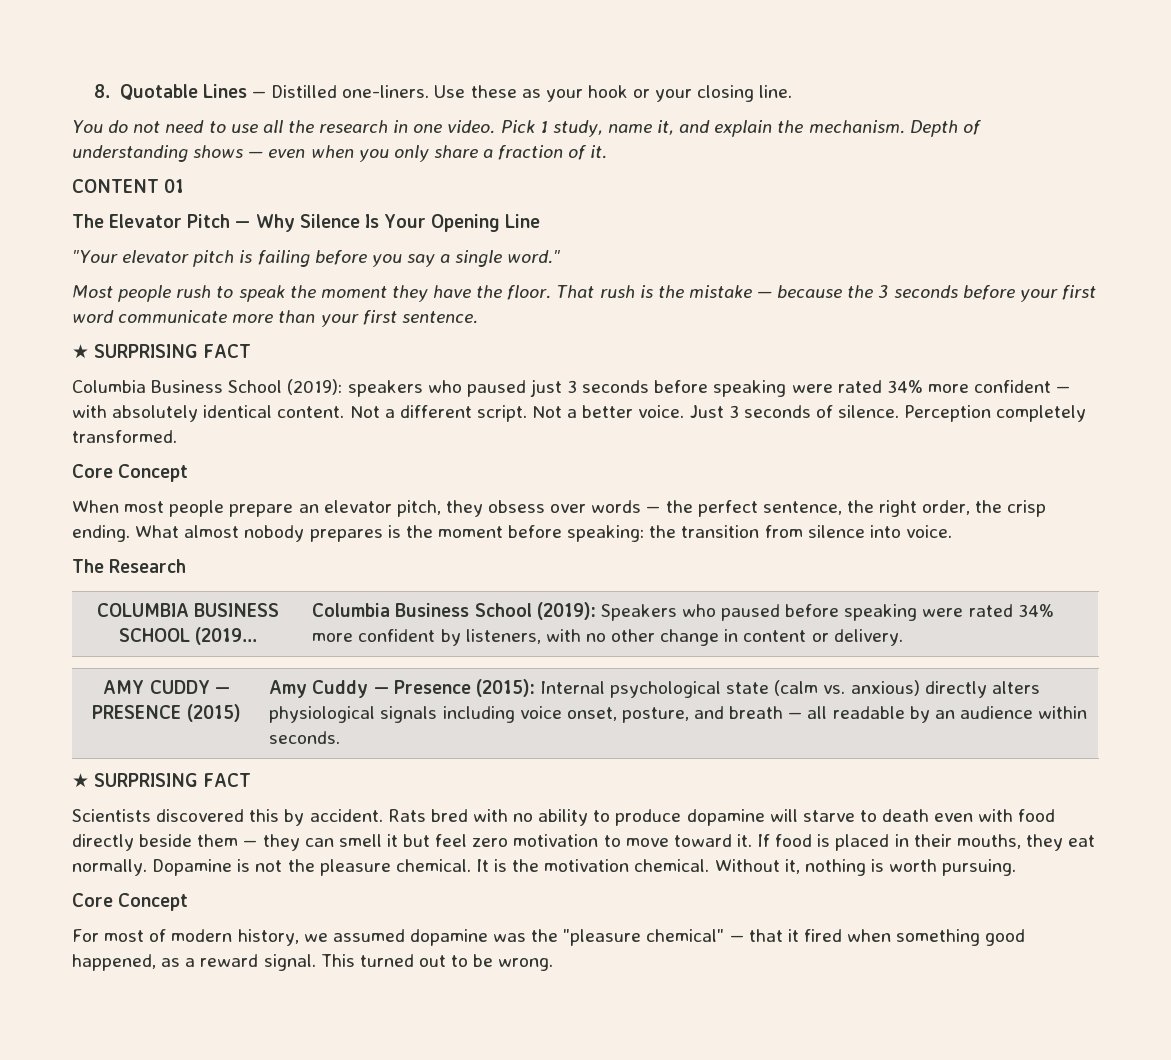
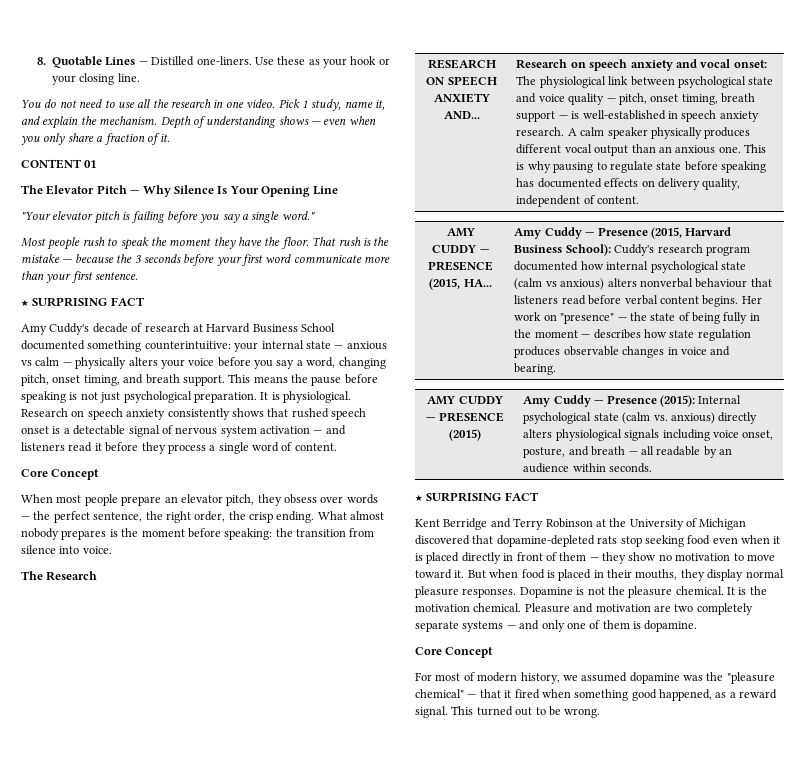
[72,379,1071,397] [72,405,1087,422] [72,430,177,443] Columbia Business School (2019): speakers who paused just 3 seconds before speaking were rated 34% more confident — with absolutely identical content. Not a different script. Not a better voice. Just 3 seconds of silence. Perception completely transformed. -> [21,323,335,335] [21,340,387,352] [21,357,386,369] [21,374,378,386] [21,391,351,403] [21,408,366,420] [21,425,346,437] [21,442,337,454] Amy Cuddy's decade of research at Harvard Business School documented something counterintuitive: your internal state — anxious vs calm — physically alters your voice before you say a word, changing pitch, onset timing, and breath support. This means the pause before speaking is not just psychological preparation. It is physiological. Research on speech anxiety consistently shows that rushed speech onset is a detectable signal of nervous system activation — and listeners read it before they process a single word of content.
[96,603,280,617] [118,627,258,645] [312,602,1054,621] [312,629,903,646] COLUMBIA BUSINESS SCHOOL (2019... | Columbia Business School (2019): Speakers who paused before speaking were rated 34% more confident by listeners, with no other change in content or delivery. -> [427,59,496,69] [426,76,497,86] [433,93,490,103] [443,111,480,119] [516,59,767,71] [516,76,774,88] [516,93,756,105] [516,110,759,122] [516,127,751,139] [516,144,767,156] [516,161,767,173] [516,178,741,190] [516,195,640,207] [446,228,475,237] [432,245,489,253] [428,261,493,271] [429,278,492,290] [514,227,732,239] [514,244,750,256] [514,261,746,273] [514,278,772,290] [514,295,762,307] [514,312,760,324] [514,329,751,341] [514,346,731,358] [514,363,557,375] RESEARCH ON SPEECH ANXIETY AND... | Research on speech anxiety and vocal onset: The physiological link between psychological state and voice quality — pitch, onset timing, breath support — is well-established in speech anxiety research. A calm speaker physically produces different vocal output than an anxious one. This is why pausing to regulate state before speaking has documented effects on delivery quality, independent of content. // AMY CUDDY — PRESENCE (2015, HA... | Amy Cuddy — Presence (2015, Harvard Business School): Cuddy's research program documented how internal psychological state (calm vs anxious) alters nonverbal behaviour that listeners read before verbal content begins. Her work on "presence" — the state of being fully in the moment — describes how state regulation produces observable changes in voice and bearing.
[72,809,1056,826] [72,834,509,851] Scientists discovered this by accident. Rats bred with no ability to produce dopamine will starve to death even with food directly beside them — they can smell it but feel zero -> [415,518,747,530] [415,535,781,547] [415,552,672,564] Kent Berridge and Terry Robinson at the University of Michigan discovered that dopamine-depleted rats stop seeking food even when it is placed directly in front of them — they show no
[757,834,771,847] If -> [467,569,519,579] But when
[1068,835,1096,847] [72,859,147,876] eat normally. -> [707,569,784,581] [415,586,517,598] display normal pleasure responses.
[714,859,1017,876] Without it, nothing is worth pursuing. -> [524,603,753,615] [415,620,698,632] Pleasure and motivation are two completely separate systems — and only one of them is dopamine.

